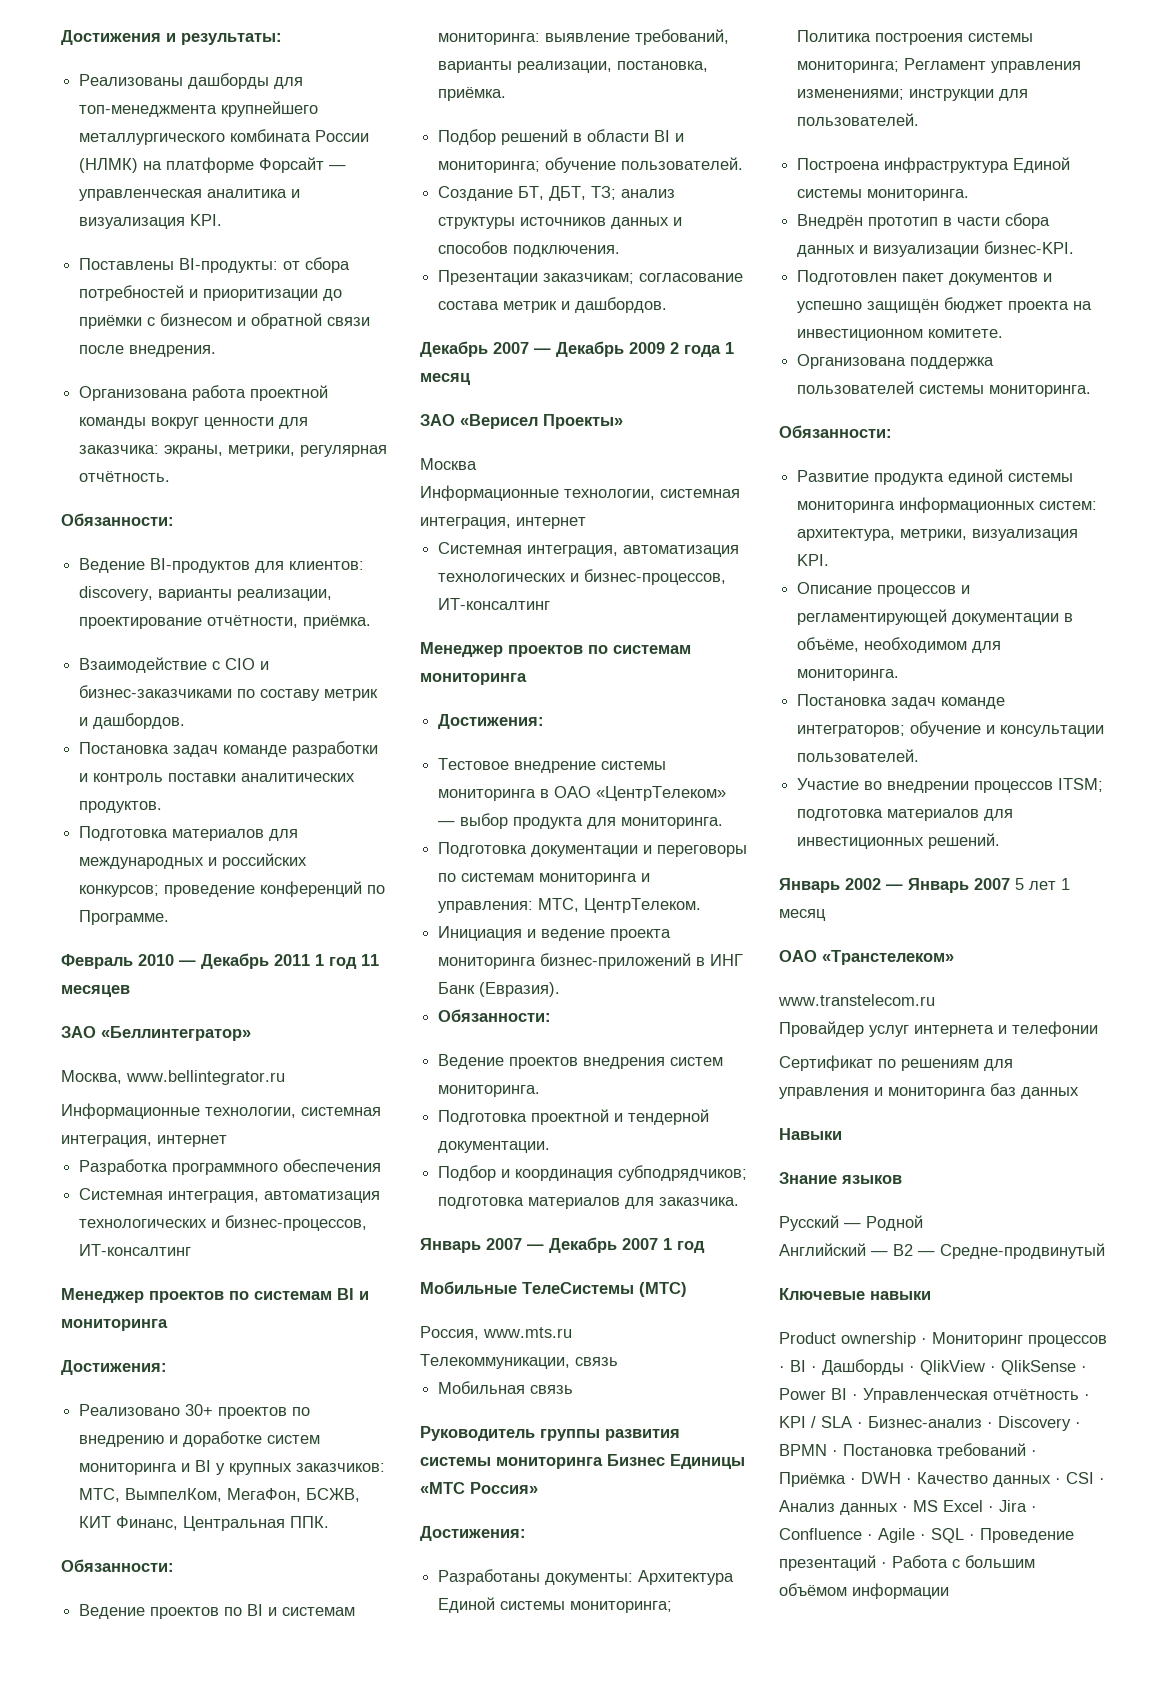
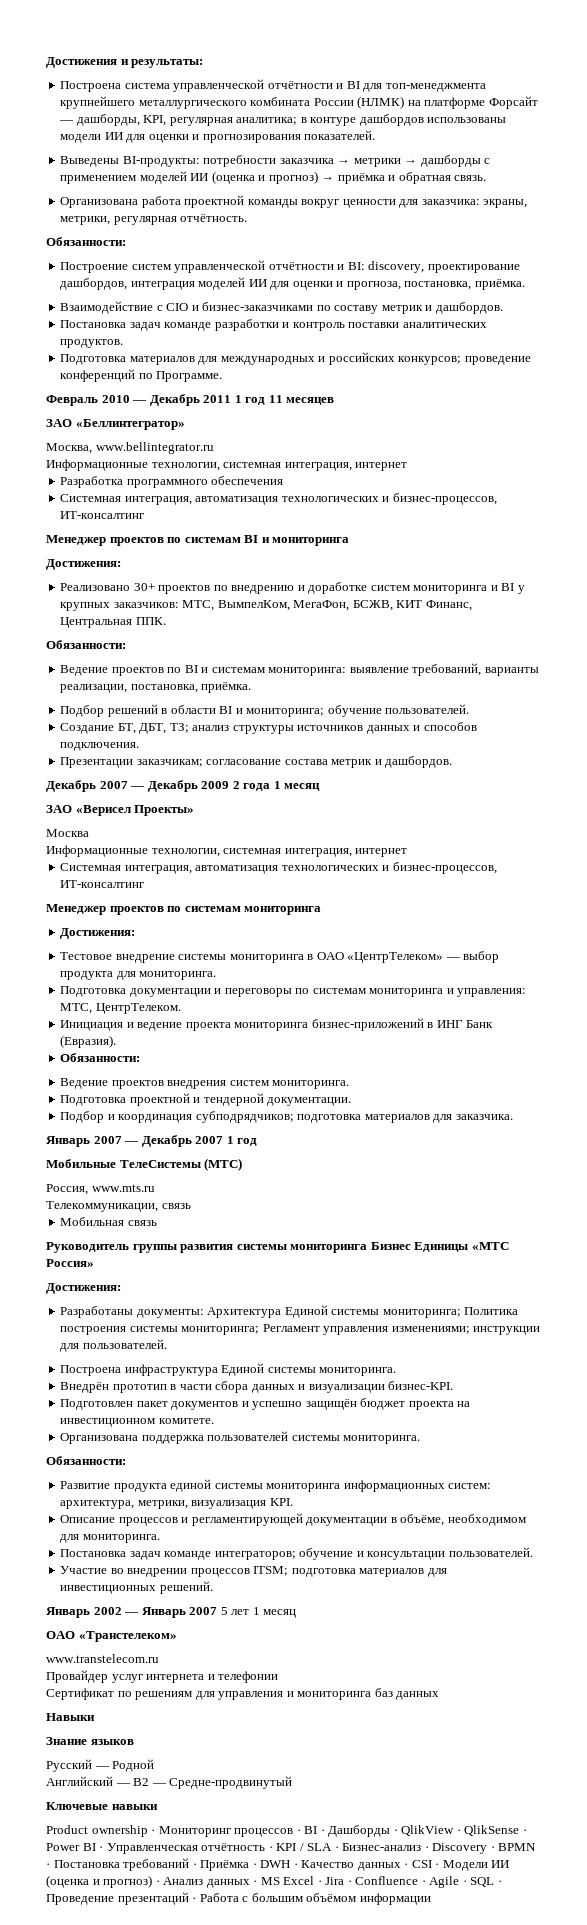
[79,73,270,89] Реализованы дашборды -> [60,79,360,92] Построена система управленческой отчётности и BI
[79,189,301,201] [79,214,223,229] [79,257,351,273] [79,285,343,301] [79,313,371,329] [79,345,217,357] управленческая аналитика и визуализация KPI. // Поставлены BI-продукты: от сбора потребностей и приоритизации до приёмки с бизнесом и обратной связи после внедрения. -> [76,114,507,126] [60,130,376,143] [60,155,491,167] [60,171,487,184] дашборды, KPI, регулярная аналитика; в контуре дашбордов использованы модели ИИ для оценки и прогнозирования показателей. // Выведены BI-продукты: потребности заказчика → метрики → дашборды с применением моделей ИИ (оценка и прогноз) → приёмка и обратная связь.
[79,558,365,573] [79,586,333,601] [79,615,299,629] Ведение BI-продуктов для клиентов: discovery, варианты реализации, проектирование отчётности, -> [60,260,520,273] [60,277,472,290] Построение систем управленческой отчётности и BI: discovery, проектирование дашбордов, интеграция моделей ИИ для оценки и прогноза, постановка,
(1105, 1481) none -> [442,1860,510,1871] [46,1875,160,1888] Модели ИИ (оценка и прогноз) ·

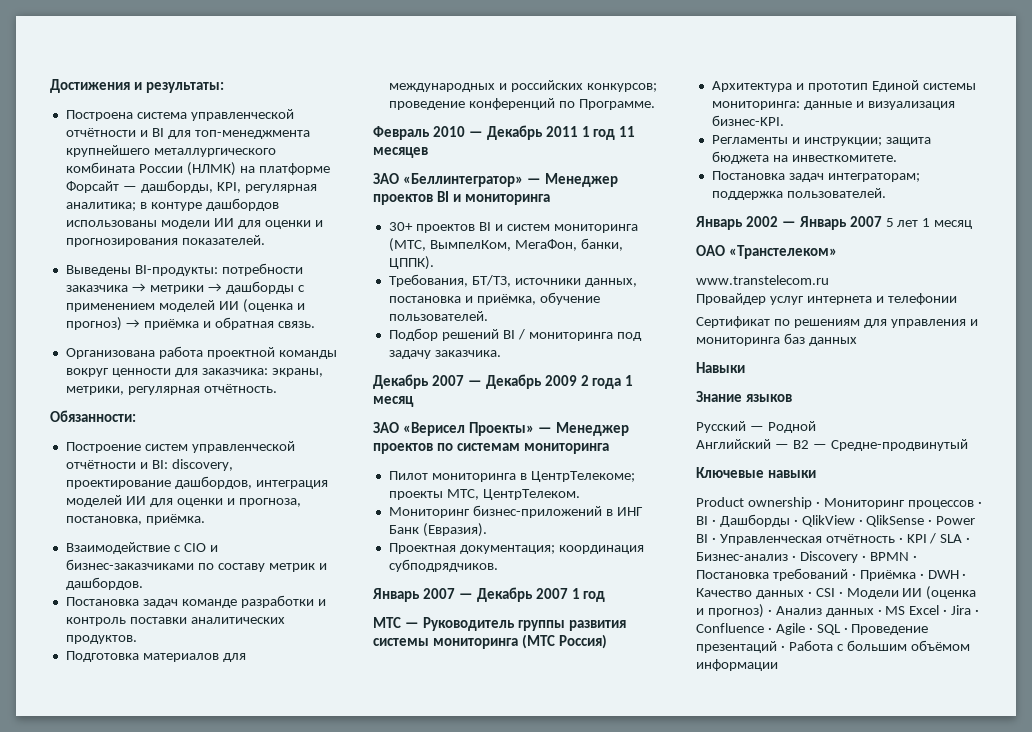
[46,442,214,454] [46,459,408,471] [60,476,284,488] [60,493,497,505] [60,511,145,519] [46,535,350,546] [46,559,121,570] [60,582,525,594] [60,600,472,611] [60,617,166,628] [46,640,126,649] [60,663,539,676] [60,682,252,693] [60,704,470,717] [60,722,477,734] [60,742,140,751] [60,756,453,768] // Москва, www.bellintegrator.ru // Информационные технологии, системная интеграция, интернет // Разработка программного обеспечения // Системная интеграция, автоматизация технологических и бизнес-процессов, ИТ-консалтинг // Менеджер проектов по системам BI и мониторинга // Достижения: // Реализовано 30+ проектов по внедрению и доработке систем мониторинга и BI у крупных заказчиков: МТС, ВымпелКом, МегаФон, БСЖВ, КИТ Финанс, Центральная ППК. // Обязанности: // Ведение проектов по BI и системам мониторинга: выявление требований, варианты реализации, постановка, приёмка. // Подбор решений в области BI и мониторинга; обучение пользователей. // Создание БТ, ДБТ, ТЗ; анализ структуры источников данных и способов подключения. // Презентации заказчикам; согласование состава метрик и дашбордов. -> [526,173,618,187] [373,191,550,205] [388,222,638,233] [388,238,623,252] [388,256,434,270] [388,274,637,287] [388,292,600,305] [388,311,488,321] [388,328,642,341] [388,350,501,359] — Менеджер проектов BI и мониторинга // 30+ проектов BI и систем мониторинга (МТС, ВымпелКом, МегаФон, банки, ЦППК). // Требования, БТ/ТЗ, источники данных, постановка и приёмка, обучение пользователей. // Подбор решений BI / мониторинга под задачу заказчика.
[46,829,89,837] [46,845,408,857] [60,862,497,874] [60,880,145,888] // Москва // Информационные технологии, системная интеграция, интернет // Системная интеграция, автоматизация технологических и бизнес-процессов, ИТ-консалтинг // -> [537,427,552,433] —
[60,928,136,939] [60,951,500,963] [60,971,217,980] [60,986,527,997] [60,1003,181,1014] [60,1020,309,1031] Достижения: // Тестовое внедрение системы мониторинга в ОАО «ЦентрТелеком» — выбор продукта для мониторинга. // Подготовка документации и переговоры по системам мониторинга и управления: МТС, ЦентрТелеком. // Инициация и ведение проекта мониторинга -> [388,471,635,482] [388,489,580,500] [388,507,470,518] Пилот мониторинга в ЦентрТелекоме; проекты МТС, ЦентрТелеком. // Мониторинг
[60,1053,141,1062] [60,1078,350,1089] [60,1093,352,1106] [60,1111,513,1123] Обязанности: // Ведение проектов внедрения систем мониторинга. // Подготовка проектной и тендерной документации. // Подбор и координация субподрядчиков; подготовка материалов для заказчика. -> [388,543,644,554] [388,559,498,572] Проектная документация; координация субподрядчиков.
[46,1158,243,1171] [46,1184,155,1195] [46,1201,191,1212] [60,1217,157,1226] Мобильные ТелеСистемы (МТС) // Россия, www.mts.ru // Телекоммуникации, связь // Мобильная связь // -> [373,617,419,628] МТС —
[370,1242,509,1252] [46,1259,94,1267] [46,1283,121,1294] [60,1305,519,1318] [60,1324,541,1335] [60,1339,167,1352] [60,1363,397,1376] [60,1381,454,1393] [60,1398,471,1410] [60,1418,214,1427] [60,1431,421,1444] [46,1456,126,1465] [60,1479,492,1492] [60,1498,293,1509] [60,1513,526,1526] [60,1534,160,1543] [60,1547,533,1560] [60,1566,447,1577] [60,1581,213,1594] Бизнес Единицы «МТС Россия» // Достижения: // Разработаны документы: Архитектура Единой системы мониторинга; Политика построения системы мониторинга; Регламент управления изменениями; инструкции для пользователей. // Построена инфраструктура Единой системы мониторинга. // Внедрён прототип в части сбора данных и визуализации бизнес-KPI. // Подготовлен пакет документов и успешно защищён бюджет проекта на инвестиционном комитете. // Организована поддержка пользователей системы мониторинга. // Обязанности: // Развитие продукта единой системы мониторинга информационных систем: архитектура, метрики, визуализация KPI. // Описание процессов и регламентирующей документации в объёме, необходимом для мониторинга. // Постановка задач команде интеграторов; обучение и консультации пользователей. // Участие во внедрении процессов ITSM; подготовка материалов для инвестиционных решений. -> [521,634,607,649] [711,80,976,92] [711,101,955,110] [711,115,784,126] [711,135,931,146] [711,151,897,164] [711,171,920,182] [711,188,886,200] (МТС Россия) // Архитектура и прототип Единой системы мониторинга: данные и визуализация бизнес-KPI. // Регламенты и инструкции; защита бюджета на инвесткомитете. // Постановка задач интеграторам; поддержка пользователей.

